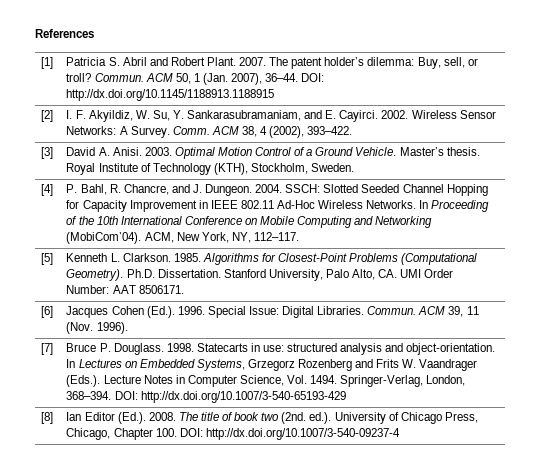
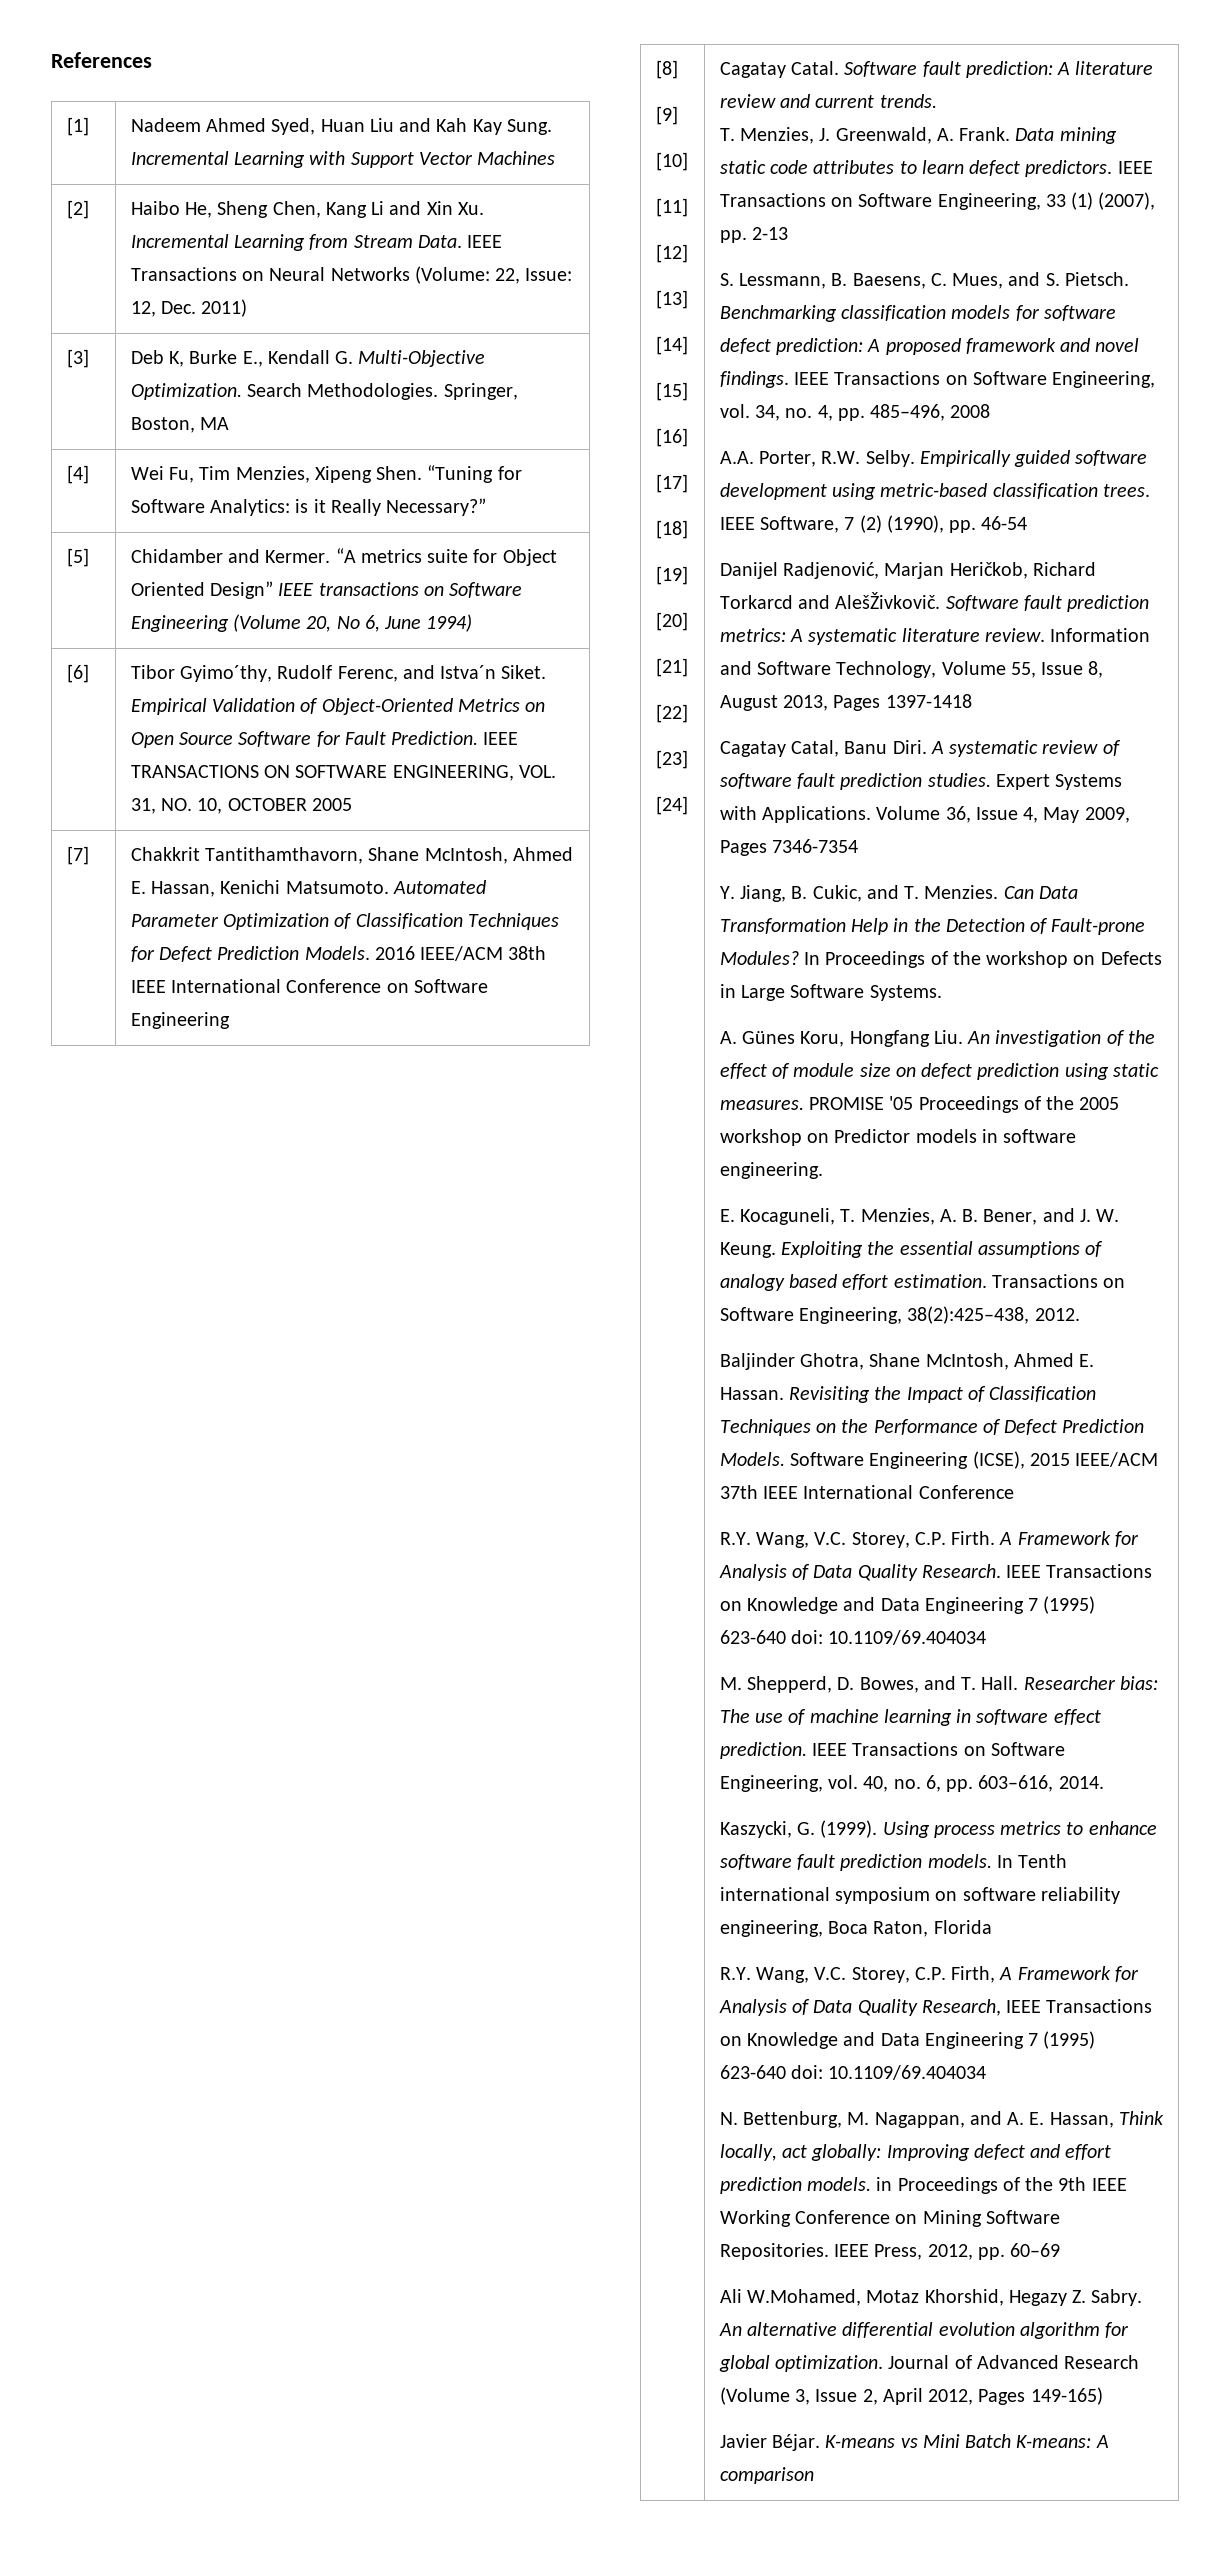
[66,57,478,69] [66,73,325,85] [66,89,275,101] [41,110,54,122] [66,110,496,122] [66,126,353,138] [41,147,54,159] [66,147,480,159] [66,163,355,175] [41,184,54,196] [66,184,488,196] [66,200,490,212] [66,216,433,228] [66,232,299,244] [41,253,54,265] [66,253,478,265] [66,269,454,281] [66,285,184,294] [41,306,54,318] [66,306,479,318] [66,322,128,334] [41,343,54,355] [66,343,496,355] [66,359,478,371] [66,375,466,387] [66,391,346,403] [41,412,54,424] [66,412,478,424] [66,428,400,440] Patricia S. Abril and Robert Plant. 2007. The patent holder’s dilemma: Buy, sell, or troll? Commun. ACM 50, 1 (Jan. 2007), 36–44. DOI: http://dx.doi.org/10.1145/1188913.1188915 // [2] | I. F. Akyildiz, W. Su, Y. Sankarasubramaniam, and E. Cayirci. 2002. Wireless Sensor Networks: A Survey. Comm. ACM 38, 4 (2002), 393–422. // [3] | David A. Anisi. 2003. Optimal Motion Control of a Ground Vehicle. Master’s thesis. Royal Institute of Technology (KTH), Stockholm, Sweden. // [4] | P. Bahl, R. Chancre, and J. Dungeon. 2004. SSCH: Slotted Seeded Channel Hopping for Capacity Improvement in IEEE 802.11 Ad-Hoc Wireless Networks. In Proceeding of the 10th International Conference on Mobile Computing and Networking (MobiCom’04). ACM, New York, NY, 112–117. // [5] | Kenneth L. Clarkson. 1985. Algorithms for Closest-Point Problems (Computational Geometry). Ph.D. Dissertation. Stanford University, Palo Alto, CA. UMI Order Number: AAT 8506171. // [6] | Jacques Cohen (Ed.). 1996. Special Issue: Digital Libraries. Commun. ACM 39, 11 (Nov. 1996). // [7] | Bruce P. Douglass. 1998. Statecarts in use: structured analysis and object-orientation. In Lectures on Embedded Systems, Grzegorz Rozenberg and Frits W. Vaandrager (Eds.). Lecture Notes in Computer Science, Vol. 1494. Springer-Verlag, London, 368–394. DOI: http://dx.doi.org/10.1007/3-540-65193-429 // [8] | Ian Editor (Ed.). 2008. The title of book two (2nd. ed.). University of Chicago Press, Chicago, Chapter 100. DOI: http://dx.doi.org/10.1007/3-540-09237-4 -> [130,118,552,135] [130,151,556,168] [66,200,89,219] [130,201,484,218] [130,234,503,251] [130,266,573,284] [130,299,248,317] [66,349,89,368] [130,350,486,367] [130,383,518,400] [130,417,229,433] [66,465,89,484] [130,465,522,483] [130,498,487,516] [66,548,89,567] [130,548,557,566] [130,581,523,599] [130,614,473,632] [66,664,89,683] [130,665,547,682] [130,698,546,715] [130,731,519,748] [130,765,556,781] [130,798,352,814] [66,846,89,865] [130,847,573,864] [130,880,486,897] [130,913,559,930] [130,946,547,962] [130,979,488,993] [130,1012,230,1029] [655,60,678,79] [655,106,678,125] [655,152,688,171] [655,198,688,217] [655,244,688,263] [655,290,688,309] [655,336,688,355] [655,382,688,401] [655,428,688,447] [655,474,688,493] [655,520,688,539] [655,566,688,585] [655,612,688,631] [655,658,688,677] [655,704,688,723] [655,750,688,769] [655,796,688,815] [719,61,1154,78] [719,94,937,108] [719,127,1117,144] [719,160,1153,177] [719,192,1156,210] [719,227,788,243] [719,272,1129,289] [719,305,1116,322] [719,338,1140,355] [719,371,1156,388] [719,404,991,421] [719,450,1148,467] [719,483,1150,500] [719,515,1028,533] [719,562,1096,579] [719,592,1150,612] [719,628,1151,645] [719,661,1104,678] [719,694,972,711] [719,740,1121,757] [719,773,1123,790] [719,806,1130,823] [719,839,858,856] [719,885,1078,902] [719,918,1146,935] [719,951,1162,968] [719,984,942,1001] [719,1030,1155,1047] [719,1063,1159,1080] [719,1096,1120,1113] [719,1129,1077,1146] [719,1162,823,1179] [719,1208,1120,1225] [719,1241,1104,1258] [719,1274,1126,1291] [719,1306,1080,1324] [719,1353,1095,1370] [719,1386,1097,1403] [719,1419,1145,1436] [719,1451,1159,1469] [719,1485,1014,1499] [719,1531,1139,1548] [718,1564,1153,1581] [719,1596,1096,1614] [719,1630,987,1645] [719,1676,1158,1693] [719,1709,1101,1726] [719,1742,1065,1759] [719,1775,1104,1792] [719,1820,1157,1838] [719,1854,1068,1871] [719,1887,1120,1904] [719,1920,992,1937] [719,1966,1139,1983] [718,1999,1153,2016] [719,2031,1096,2049] [719,2065,987,2080] [719,2111,1164,2128] [719,2144,1112,2161] [719,2177,1127,2194] [719,2210,1060,2227] [719,2243,1061,2260] [719,2289,1143,2306] [718,2322,1130,2339] [718,2355,1140,2372] [719,2387,1103,2405] [719,2434,1109,2451] [719,2467,814,2484] Nadeem Ahmed Syed, Huan Liu and Kah Kay Sung. Incremental Learning with Support Vector Machines // [2] | Haibo He, Sheng Chen, Kang Li and Xin Xu. Incremental Learning from Stream Data. IEEE Transactions on Neural Networks (Volume: 22, Issue: 12, Dec. 2011) // [3] | Deb K, Burke E., Kendall G. Multi-Objective Optimization. Search Methodologies. Springer, Boston, MA // [4] | Wei Fu, Tim Menzies, Xipeng Shen. “Tuning for Software Analytics: is it Really Necessary?” // [5] | Chidamber and Kermer. “A metrics suite for Object Oriented Design” IEEE transactions on Software Engineering (Volume 20, No 6, June 1994) // [6] | Tibor Gyimo´thy, Rudolf Ferenc, and Istva´n Siket. Empirical Validation of Object-Oriented Metrics on Open Source Software for Fault Prediction. IEEE TRANSACTIONS ON SOFTWARE ENGINEERING, VOL. 31, NO. 10, OCTOBER 2005 // [7] | Chakkrit Tantithamthavorn, Shane McIntosh, Ahmed E. Hassan, Kenichi Matsumoto. Automated Parameter Optimization of Classification Techniques for Defect Prediction Models. 2016 IEEE/ACM 38th IEEE International Conference on Software Engineering // [8] // [9] // [10] // [11] // [12] // [13] // [14] // [15] // [16] // [17] // [18] // [19] // [20] // [21] // [22] // [23] // [24] | Cagatay Catal. Software fault prediction: A literature review and current trends. // T. Menzies, J. Greenwald, A. Frank. Data mining static code attributes to learn defect predictors. IEEE Transactions on Software Engineering, 33 (1) (2007), pp. 2-13 // S. Lessmann, B. Baesens, C. Mues, and S. Pietsch. Benchmarking classification models for software defect prediction: A proposed framework and novel findings. IEEE Transactions on Software Engineering, vol. 34, no. 4, pp. 485–496, 2008 // A.A. Porter, R.W. Selby. Empirically guided software development using metric-based classification trees. IEEE Software, 7 (2) (1990), pp. 46-54 // Danijel Radjenović, Marjan Heričkob, Richard Torkarcd and AlešŽivkovič. Software fault prediction metrics: A systematic literature review. Information and Software Technology, Volume 55, Issue 8, August 2013, Pages 1397-1418 // Cagatay Catal, Banu Diri. A systematic review of software fault prediction studies. Expert Systems with Applications. Volume 36, Issue 4, May 2009, Pages 7346-7354 // Y. Jiang, B. Cukic, and T. Menzies. Can Data Transformation Help in the Detection of Fault-prone Modules? In Proceedings of the workshop on Defects in Large Software Systems. // A. Günes Koru, Hongfang Liu. An investigation of the effect of module size on defect prediction using static measures. PROMISE '05 Proceedings of the 2005 workshop on Predictor models in software engineering. // E. Kocaguneli, T. Menzies, A. B. Bener, and J. W. Keung. Exploiting the essential assumptions of analogy based effort estimation. Transactions on Software Engineering, 38(2):425–438, 2012. // Baljinder Ghotra, Shane McIntosh, Ahmed E. Hassan. Revisiting the Impact of Classification Techniques on the Performance of Defect Prediction Models. Software Engineering (ICSE), 2015 IEEE/ACM 37th IEEE International Conference // R.Y. Wang, V.C. Storey, C.P. Firth. A Framework for Analysis of Data Quality Research. IEEE Transactions on Knowledge and Data Engineering 7 (1995) 623-640 doi: 10.1109/69.404034 // M. Shepperd, D. Bowes, and T. Hall. Researcher bias: The use of machine learning in software effect prediction. IEEE Transactions on Software Engineering, vol. 40, no. 6, pp. 603–616, 2014. // Kaszycki, G. (1999). Using process metrics to enhance software fault prediction models. In Tenth international symposium on software reliability engineering, Boca Raton, Florida // R.Y. Wang, V.C. Storey, C.P. Firth, A Framework for Analysis of Data Quality Research, IEEE Transactions on Knowledge and Data Engineering 7 (1995) 623-640 doi: 10.1109/69.404034 // N. Bettenburg, M. Nagappan, and A. E. Hassan, Think locally, act globally: Improving defect and effort prediction models. in Proceedings of the 9th IEEE Working Conference on Mining Software Repositories. IEEE Press, 2012, pp. 60–69 // Ali W.Mohamed, Motaz Khorshid, Hegazy Z. Sabry. An alternative differential evolution algorithm for global optimization. Journal of Advanced Research (Volume 3, Issue 2, April 2012, Pages 149-165) // Javier Béjar. K-means vs Mini Batch K-means: A comparison

